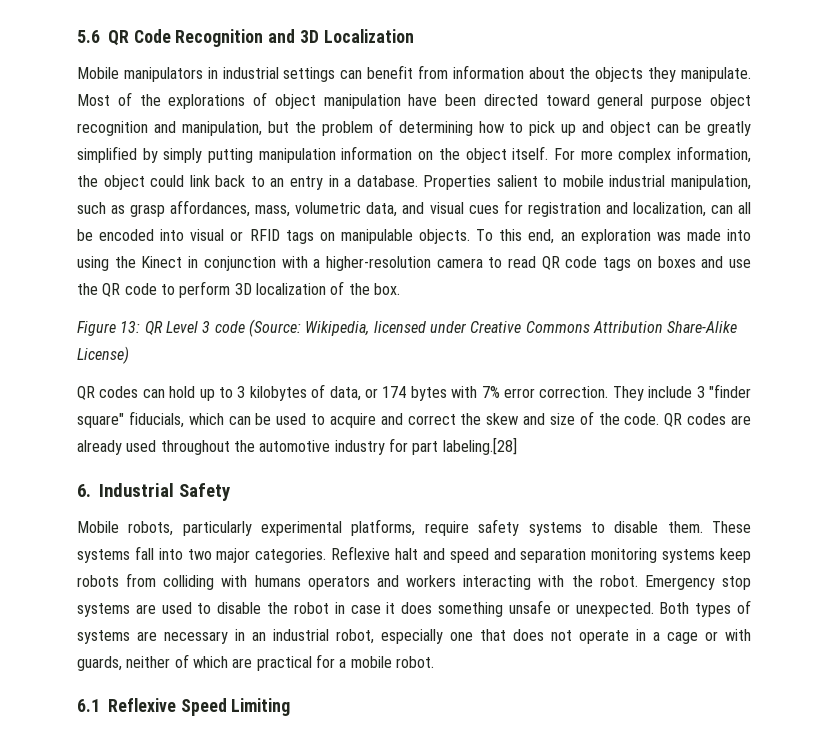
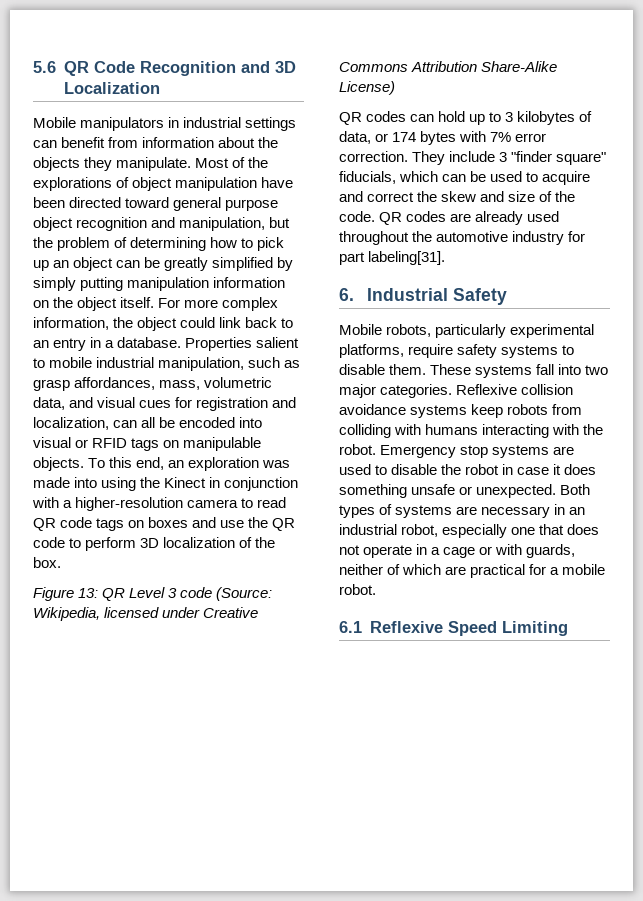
[582,121,605,133] and -> [53,260,70,268] an
[442,437,517,455] labeling.[28] -> [368,251,446,265] labeling[31].
[395,548,658,563] halt and speed and separation monitoring -> [521,384,574,395] [339,404,406,415] collision avoidance
[307,575,457,590] operators and workers -> (479, 429) none

